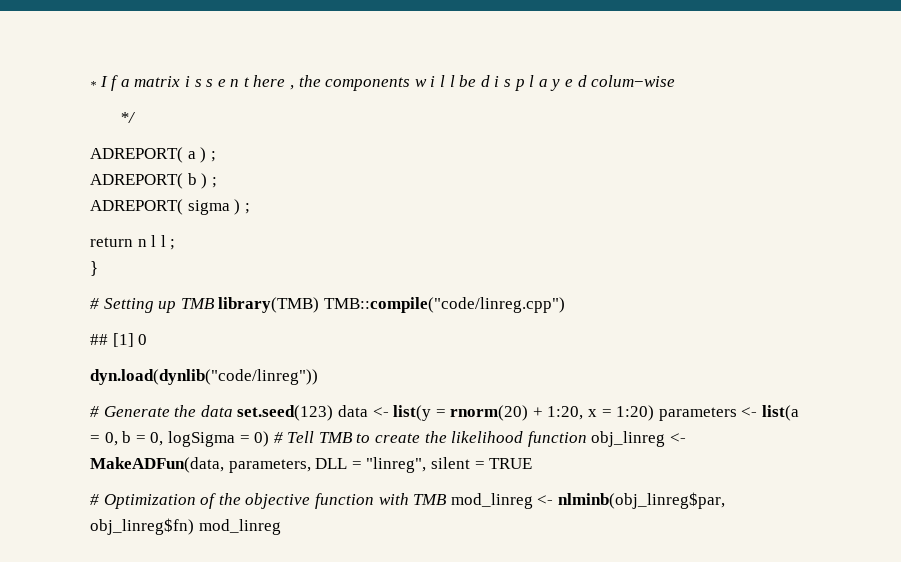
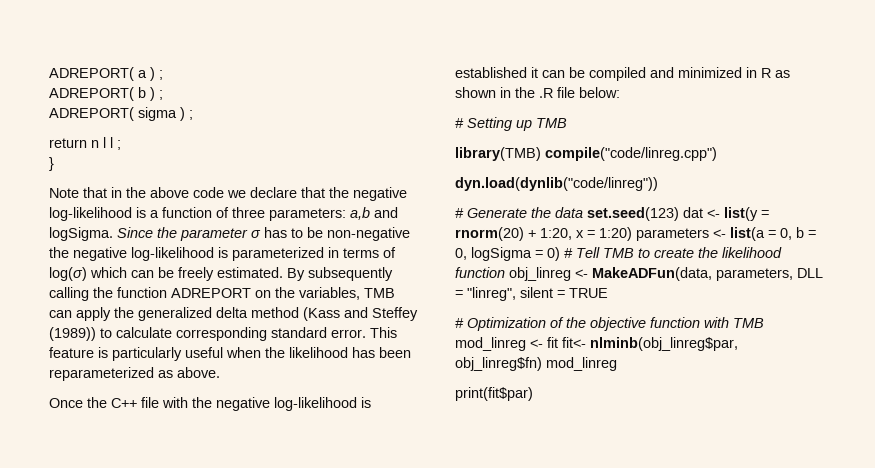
[90,75,676,91] [119,112,136,123] * I f a matrix i s s e n t here , the components w i l l be d i s p l a y e d colum−wise // */ // -> (49, 74) none
(98, 268) none -> [49,187,407,201] [49,207,398,221] [49,227,410,241] [49,247,396,261] [49,267,393,281] [49,287,395,301] [49,307,418,321] [49,327,397,341] [49,347,411,361] [49,367,220,381] [49,397,371,411] [455,67,790,81] [455,87,620,98] // Note that in the above code we declare that the negative log-likelihood is a function of three parameters: a,b and logSigma. Since the parameter σ has to be non-negative the negative log-likelihood is parameterized in terms of log(σ) which can be freely estimated. By subsequently calling the function ADREPORT on the variables, TMB can apply the generalized delta method (Kass and Steffey (1989)) to calculate corresponding standard error. This feature is particularly useful when the likelihood has been reparameterized as above. // Once the C++ file with the negative log-likelihood is established it can be compiled and minimized in R as shown in the .R file below:
[218,297,565,313] [90,333,148,347] library(TMB) TMB::compile("code/linreg.cpp") // ## [1] 0 -> [455,147,717,161] // library(TMB) compile("code/linreg.cpp")
[337,405,368,417] data -> [683,207,703,218] dat
(554, 500) none -> [547,337,586,348] fit fit<-
(281, 527) none -> [455,387,533,401] // print(fit$par)

